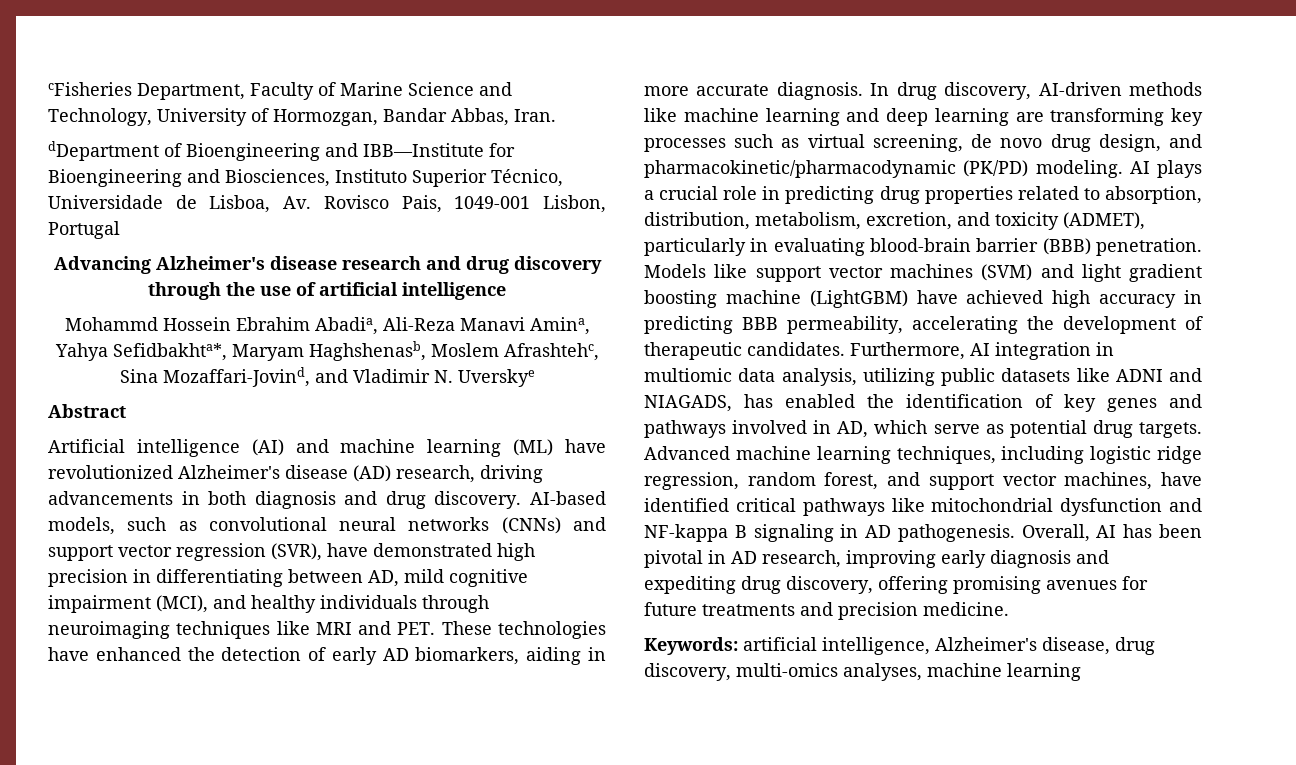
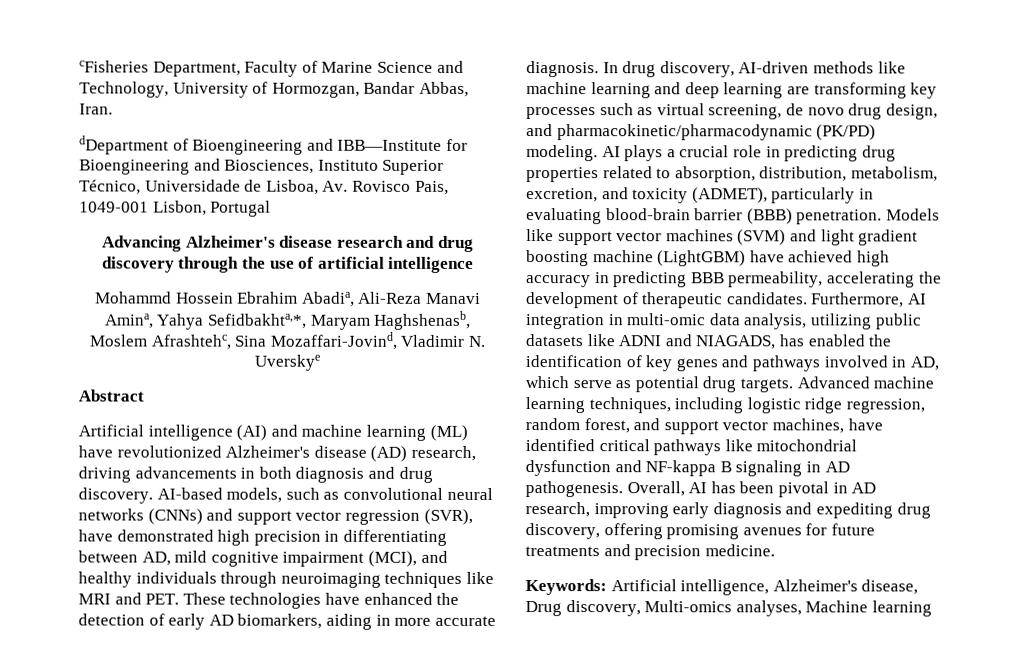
[112,343,227,361] Sefidbakhta*, -> [208,313,307,329] Sefidbakhta,*,
[314,369,348,383] and -> (398, 340) none
[644,368,732,382] multiomic -> [627,313,707,326] multi-omic
[743,637,817,651] artificial -> [610,579,677,592] Artificial
[1115,637,1155,655] [644,663,1002,681] drug discovery, multi-omics analyses, machine -> [525,600,869,617] Drug discovery, Multi-omics analyses, Machine

